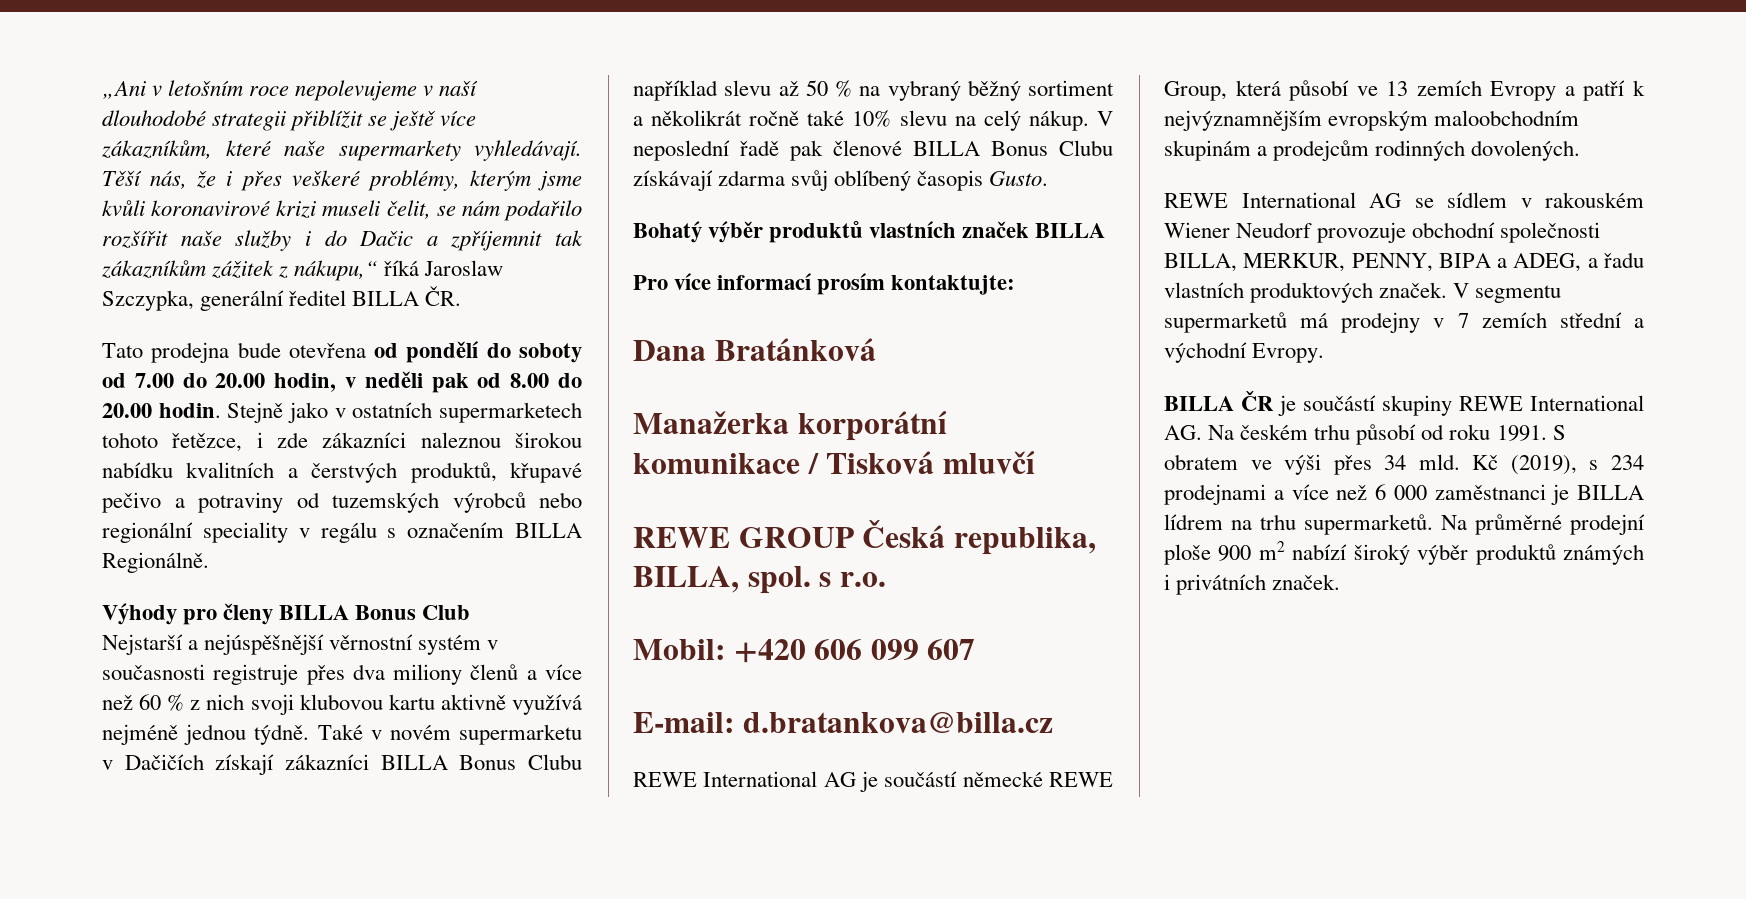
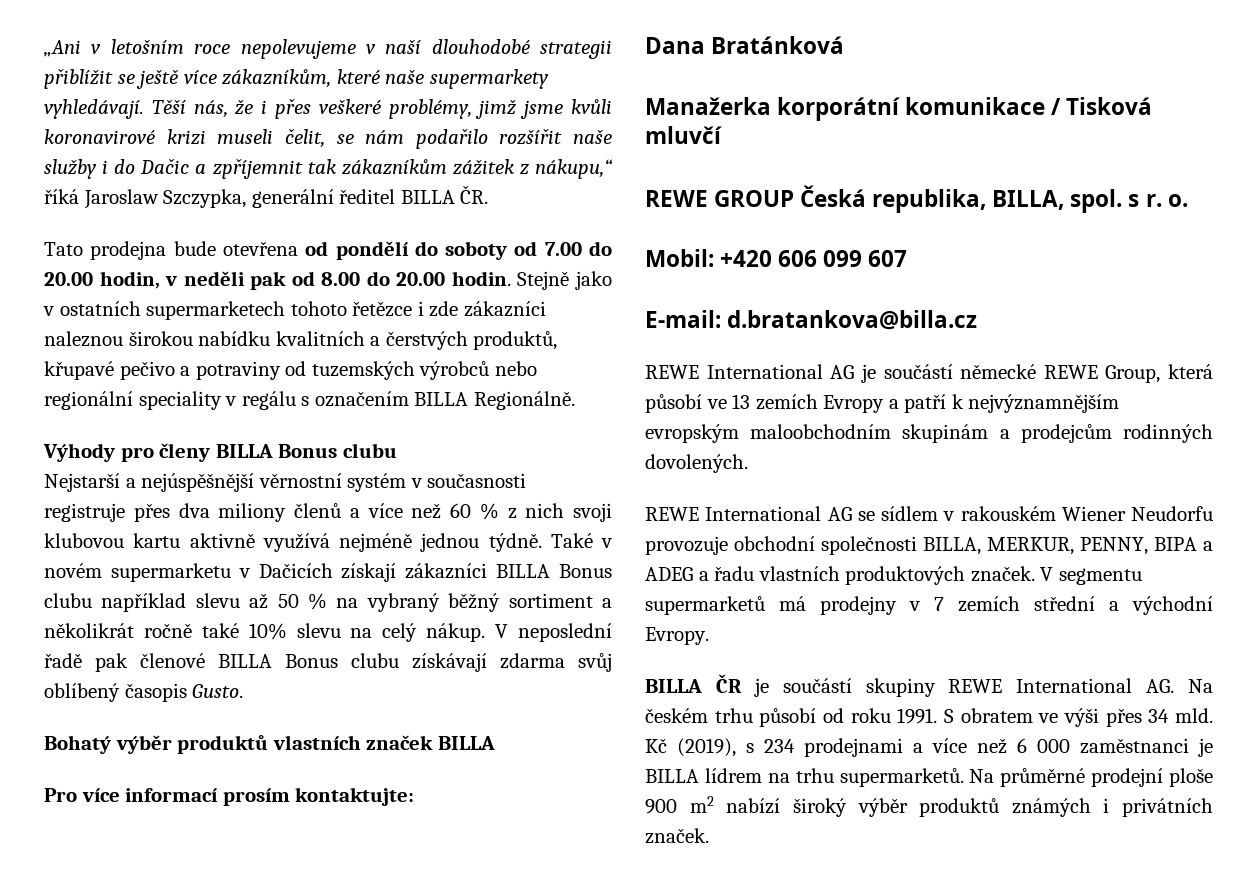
[469,170,531,191] kterým -> [475,99,517,119] jimž
[172,433,243,452] řetězce, -> [352,301,413,317] řetězce
[422,605,471,620] Club -> [342,443,397,458] clubu
[124,754,204,770] Dačičích -> [258,563,333,578] Dačicích
[528,754,582,770] Clubu -> [44,593,92,608] clubu
[1059,140,1113,156] Clubu -> [351,653,399,668] clubu
[839,572,886,587] r.o. -> [1145,194,1188,207] r. o.
[1236,222,1313,238] Neudorf -> [1131,506,1213,521] Neudorfu
[1513,253,1582,272] ADEG, -> [645,567,693,581] ADEG

